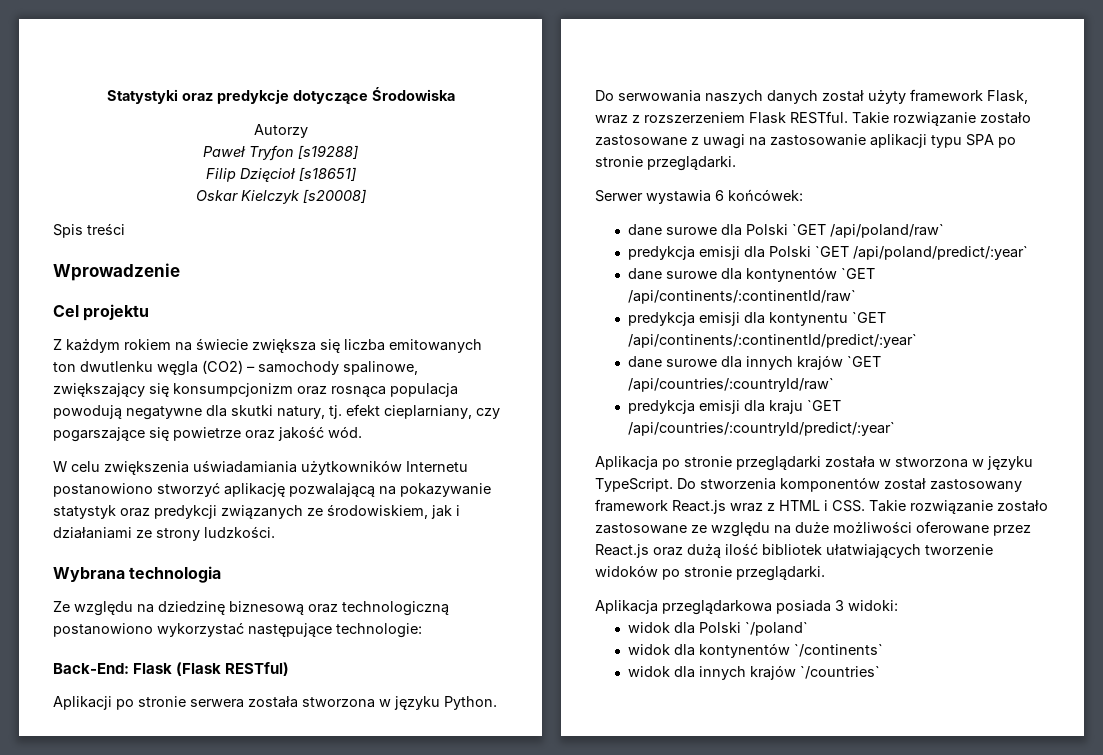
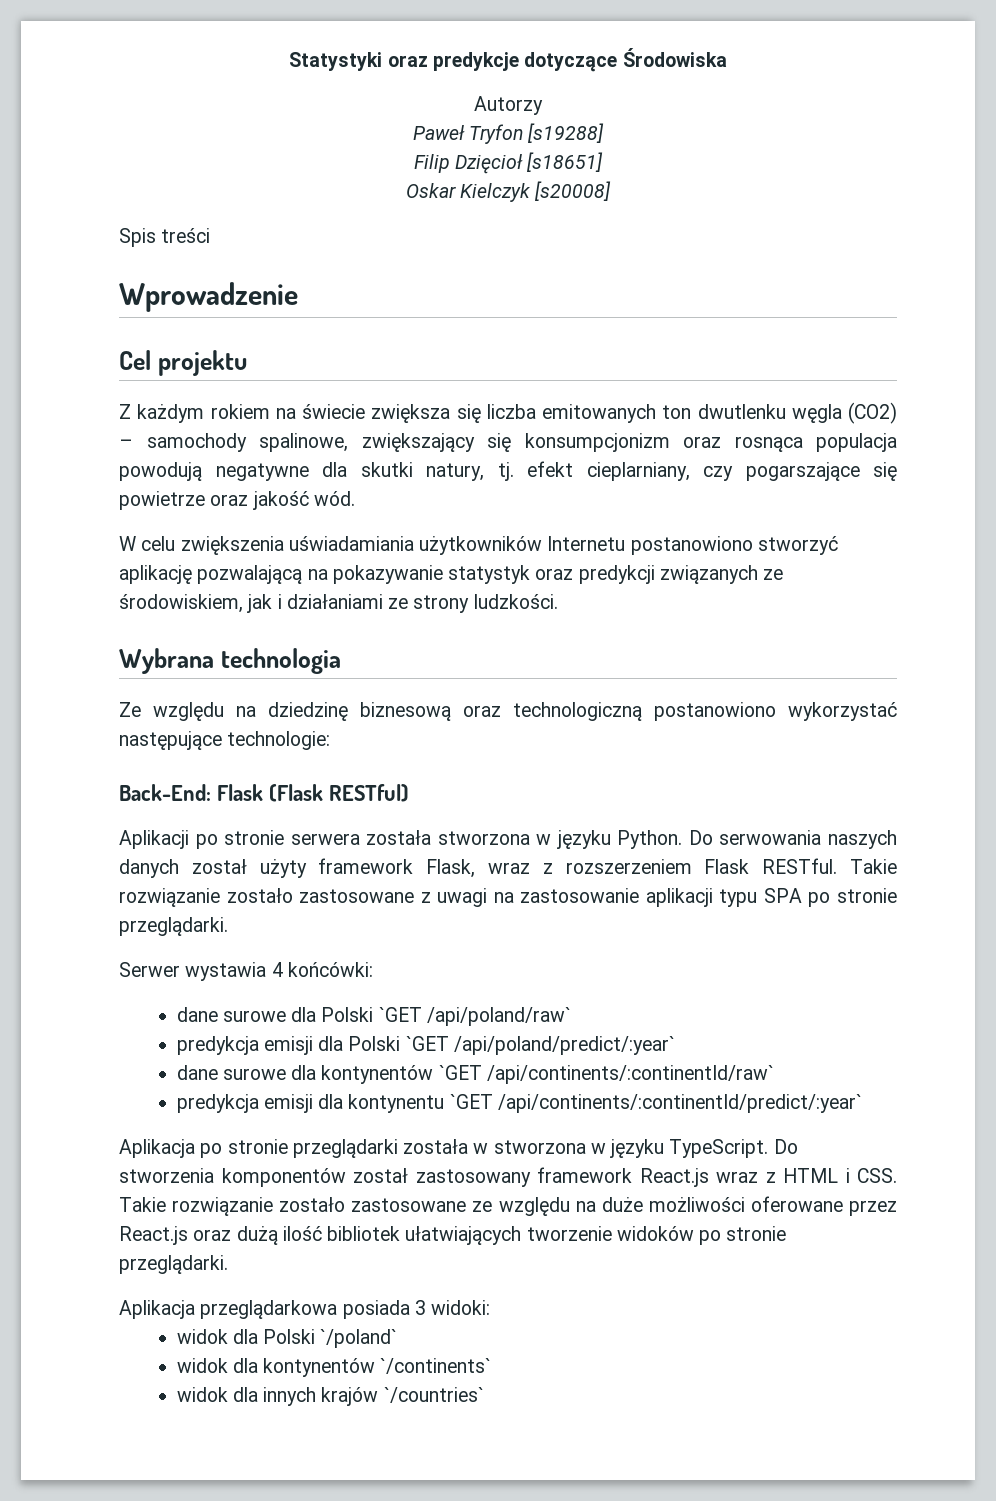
[715,189,803,201] 6 końcówek: -> [271,962,373,977] 4 końcówki:
[627,355,881,370] [627,378,834,392] [627,400,841,414] [627,422,895,436] // dane surowe dla innych krajów `GET /api/countries/:countryId/raw` // predykcja emisji dla kraju `GET /api/countries/:countryId/predict/:year` -> (862, 1103) none

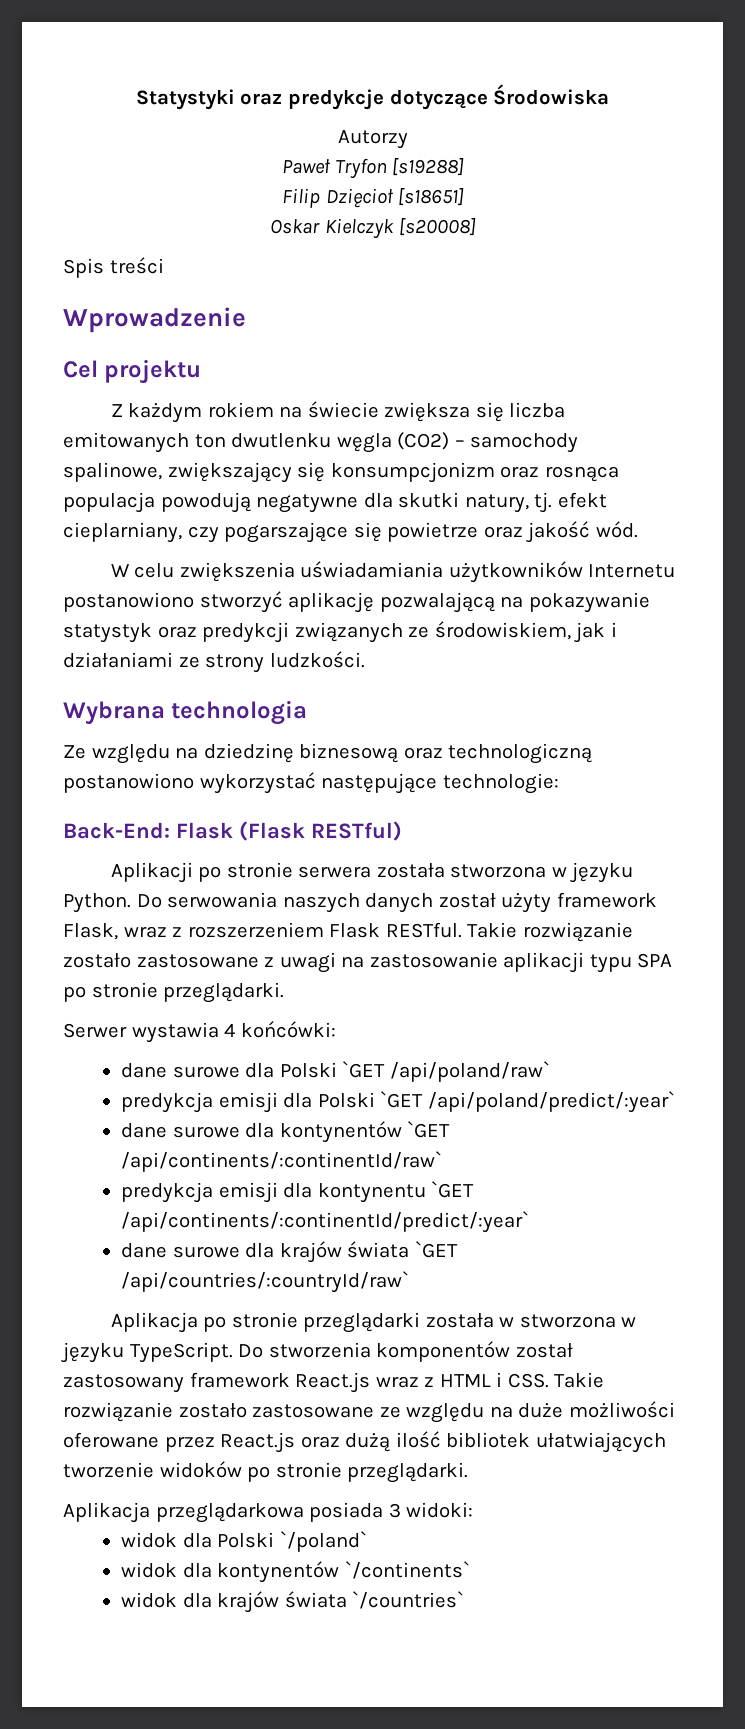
(862, 1103) none -> [121,1241,458,1263] [121,1271,410,1293] // dane surowe dla krajów świata `GET /api/countries/:countryId/raw`
[263,1387,379,1406] innych krajów -> [217,1591,347,1613] krajów świata

